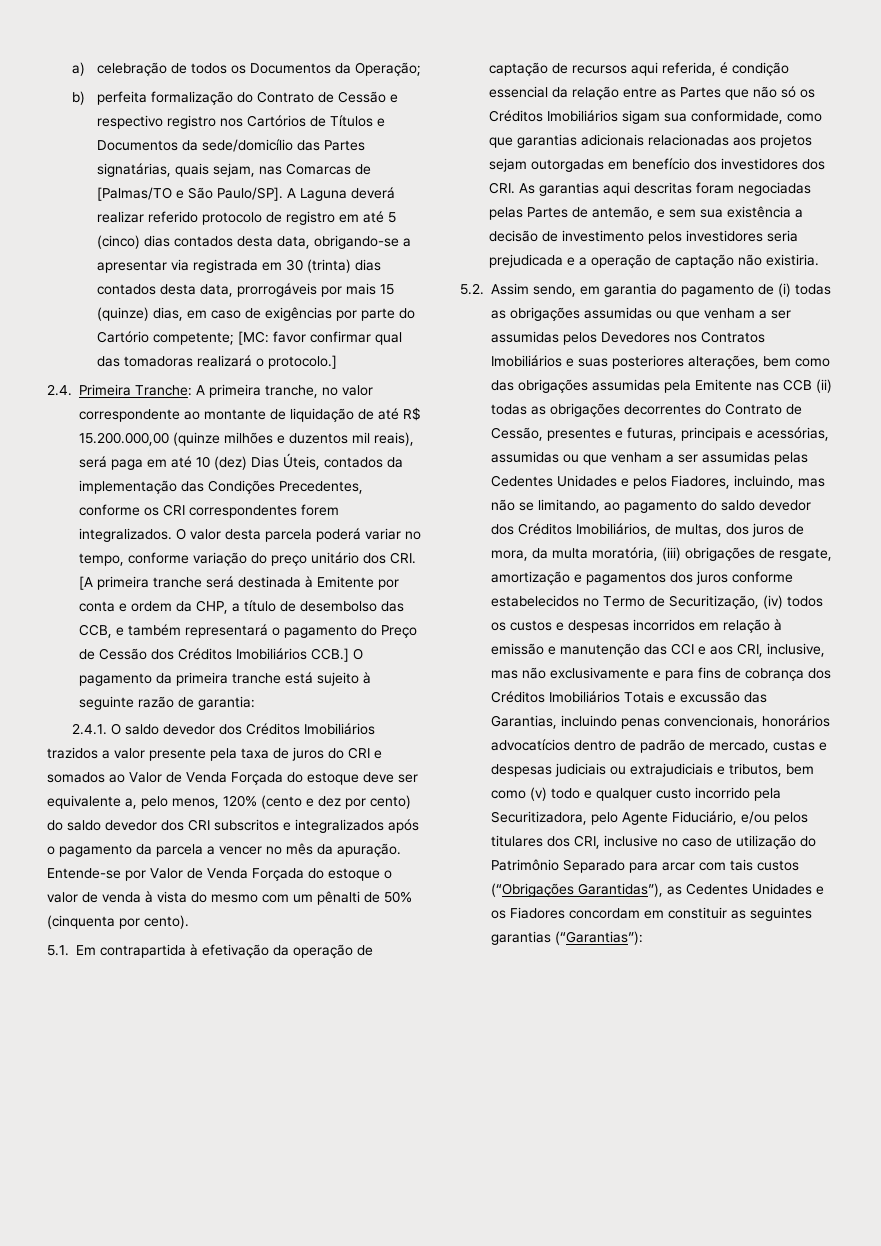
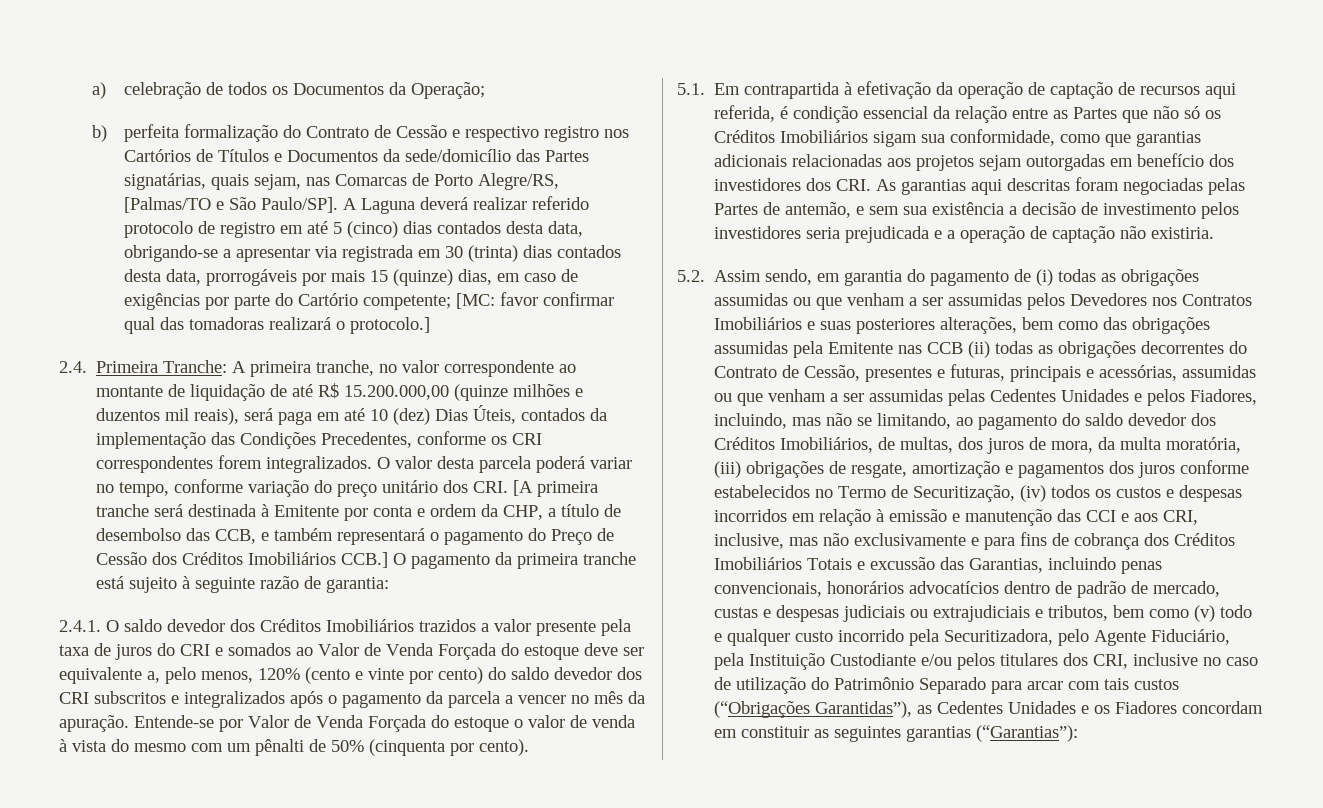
(371, 169) none -> [434,173,560,190] Porto Alegre/RS,
[318,796,341,807] dez -> [368,668,404,680] vinte
(737, 818) none -> [714,653,917,670] pela Instituição Custodiante

